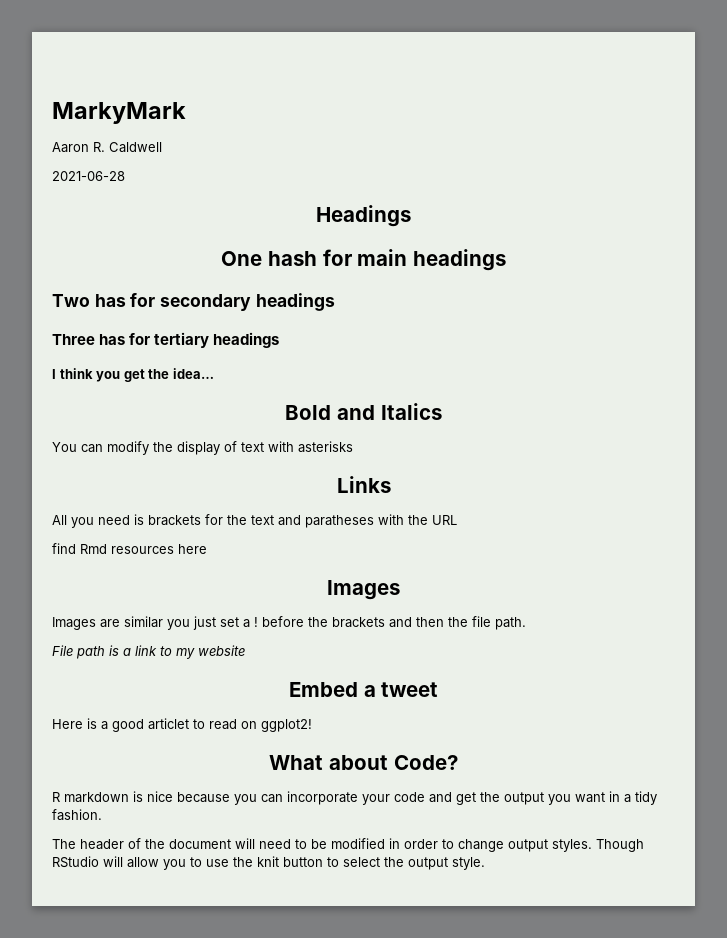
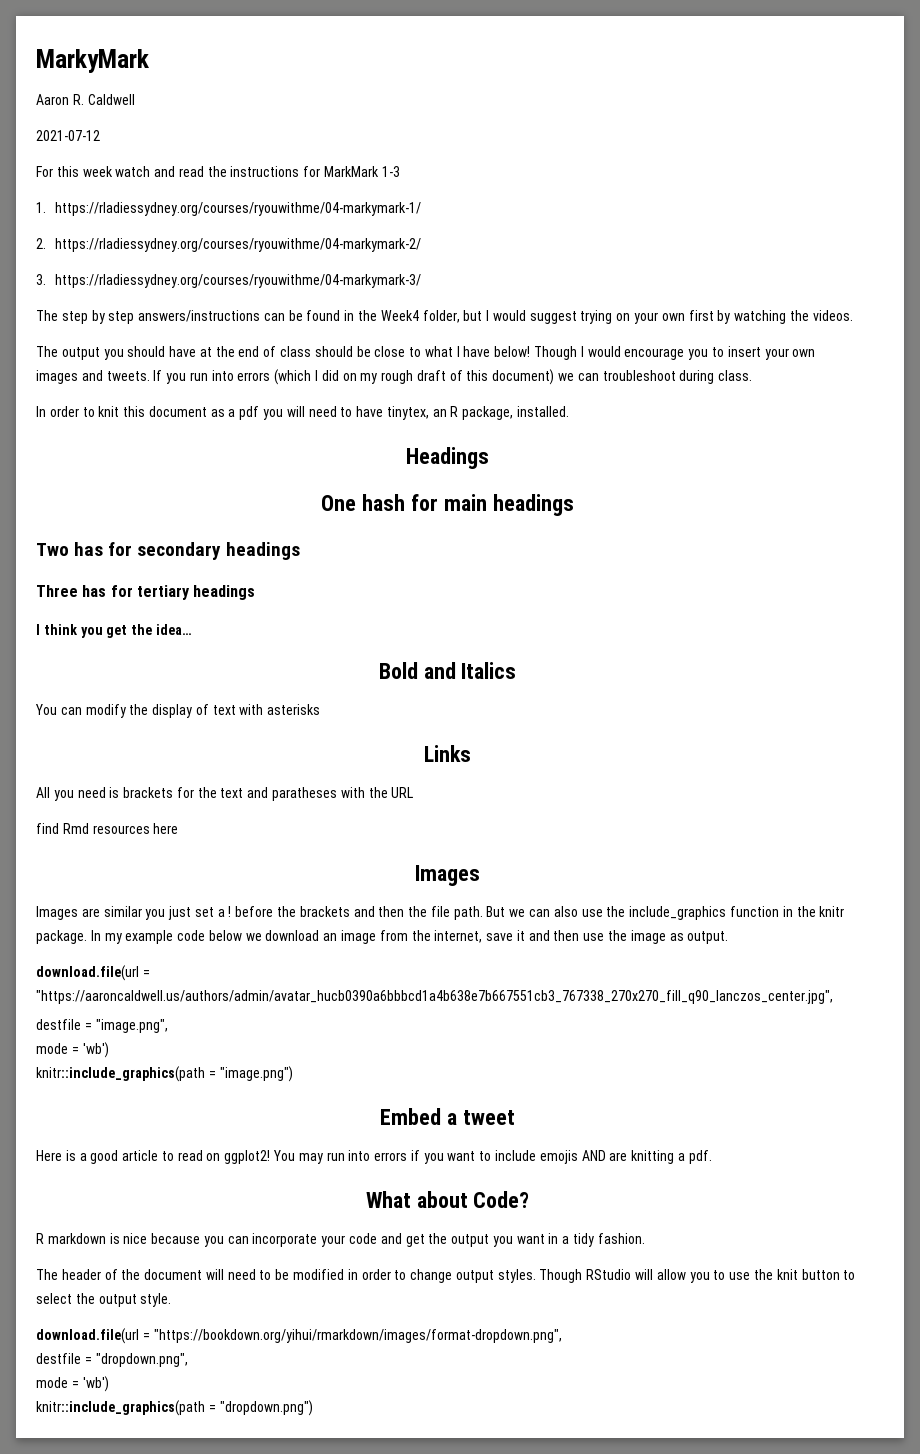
[52,171,125,181] 2021-06-28 -> [36,130,100,141] [36,166,400,177] [36,202,422,216] [36,238,422,252] [36,274,422,288] [36,310,853,324] [36,346,816,360] [36,369,753,385] [36,406,570,420] 2021-07-12 // For this week watch and read the instructions for MarkMark 1-3 // 1. https://rladiessydney.org/courses/ryouwithme/04-markymark-1/ // 2. https://rladiessydney.org/courses/ryouwithme/04-markymark-2/ // 3. https://rladiessydney.org/courses/ryouwithme/04-markymark-3/ // The step by step answers/instructions can be found in the Week4 folder, but I would suggest trying on your own first by watching the videos. // The output you should have at the end of class should be close to what I have below! Though I would encourage you to insert your own images and tweets. If you run into errors (which I did on my rough draft of this document) we can troubleshoot during class. // In order to knit this document as a pdf you will need to have tinytex, an R package, installed.
[52,645,245,659] // File path is a link to my website -> [486,906,845,920] [36,930,729,944] [36,965,150,981] [36,990,833,1004] [36,1019,168,1033] [36,1042,109,1058] [36,1066,293,1082] But we can also use the include_graphics function in the knitr package. In my example code below we download an image from the internet, save it and then use the image as output. // download.file(url = "https://aaroncaldwell.us/authors/admin/avatar_hucb0390a6bbbcd1a4b638e7b667551cb3_767338_270x270_fill_q90_lanczos_center.jpg", // destfile = "image.png", // mode = 'wb') // knitr::include_graphics(path = "image.png")
[148,718,189,730] articlet -> [122,1150,159,1161] article
(312, 725) none -> [273,1150,712,1164] You may run into errors if you want to include emojis AND are knitting a pdf.
(485, 863) none -> [36,1328,562,1344] [36,1353,188,1367] [36,1376,109,1392] [36,1400,313,1416] // download.file(url = "https://bookdown.org/yihui/rmarkdown/images/format-dropdown.png", // destfile = "dropdown.png", // mode = 'wb') // knitr::include_graphics(path = "dropdown.png")

